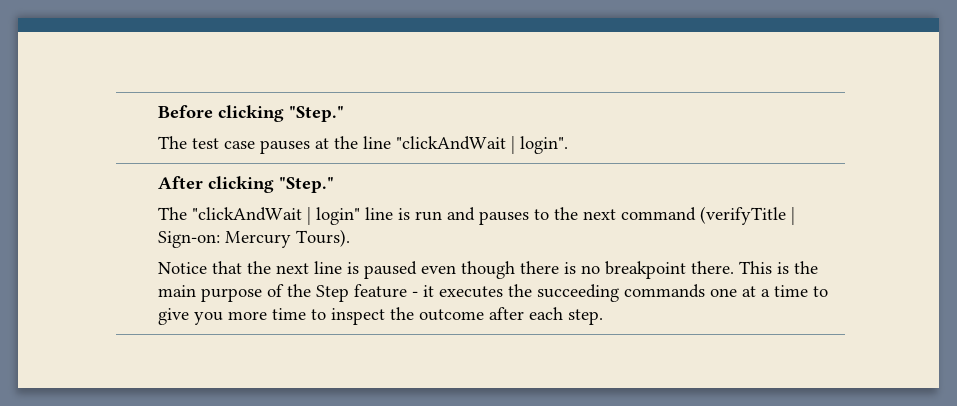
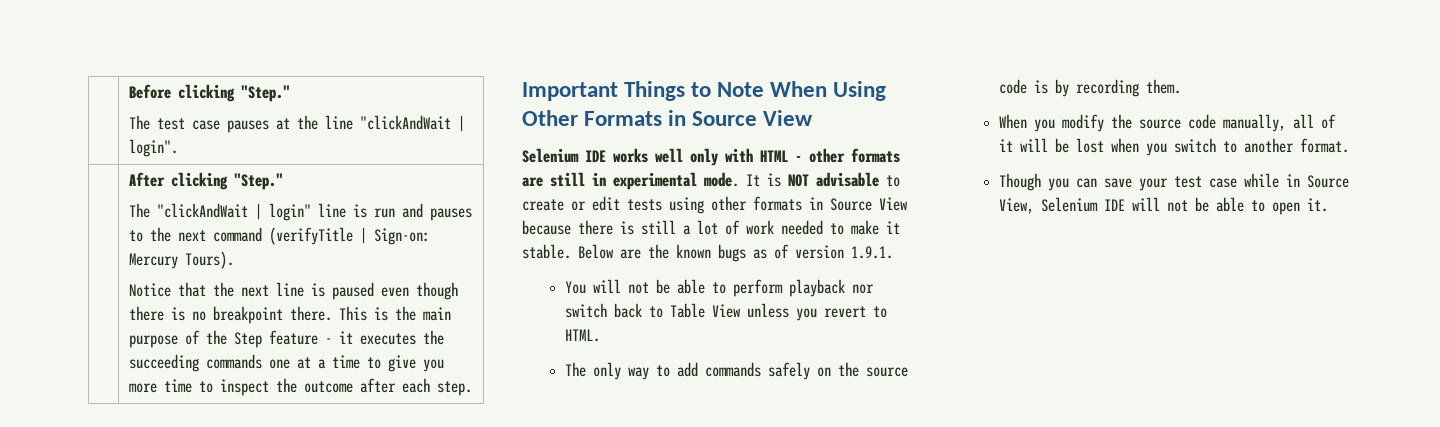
(604, 317) none -> [522,81,887,101] [522,110,814,126] [522,148,900,166] [522,172,900,190] [522,196,908,214] [522,220,900,235] [522,244,893,262] [564,279,874,297] [564,303,887,321] [564,329,600,342] [564,362,908,380] [998,79,1181,97] [998,114,1336,132] [998,138,1349,156] [998,173,1349,191] [998,197,1328,215] // Important Things to Note When Using Other Formats in Source View // Selenium IDE works well only with HTML - other formats are still in experimental mode. It is NOT advisable to create or edit tests using other formats in Source View because there is still a lot of work needed to make it stable. Below are the known bugs as of version 1.9.1. // You will not be able to perform playback nor switch back to Table View unless you revert to HTML. // The only way to add commands safely on the source code is by recording them. // When you modify the source code manually, all of it will be lost when you switch to another format. // Though you can save your test case while in Source View, Selenium IDE will not be able to open it.

